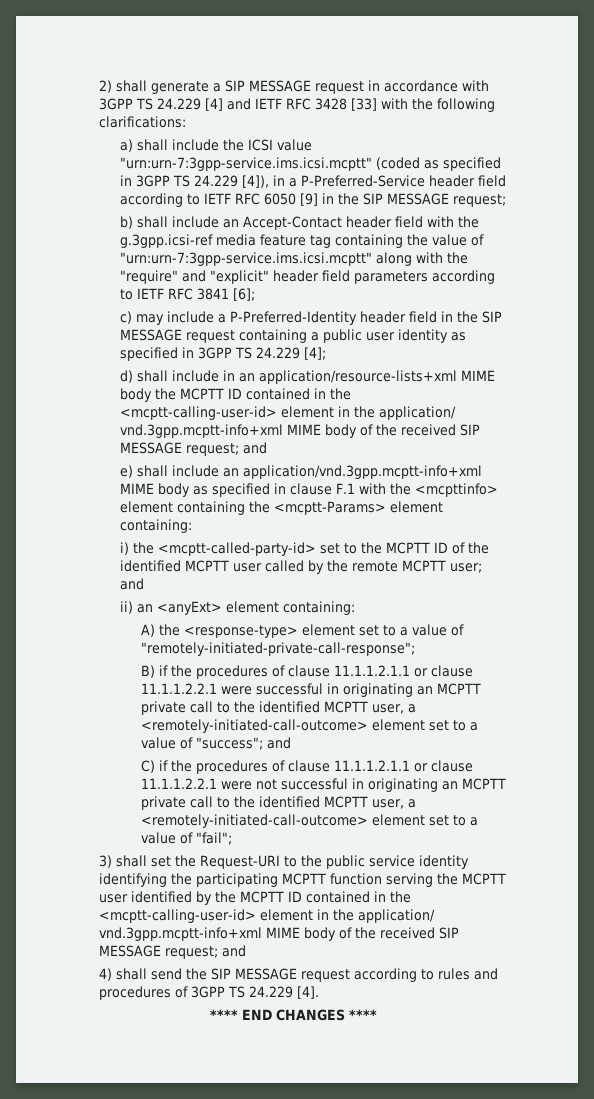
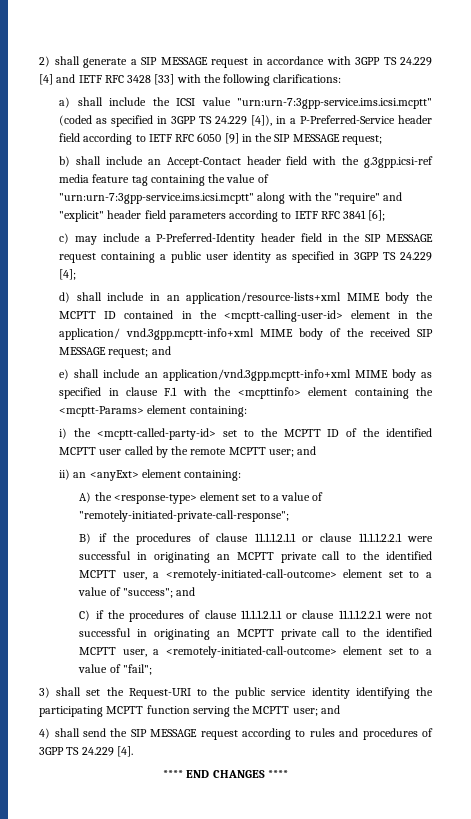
[99,891,412,905] [99,909,436,923] [99,927,460,941] [99,945,219,959] user identified by the MCPTT ID contained in the <mcptt-calling-user-id> element in the application/ vnd.3gpp.mcptt-info+xml MIME body of the received SIP MESSAGE request; -> [292,708,318,716] user;

